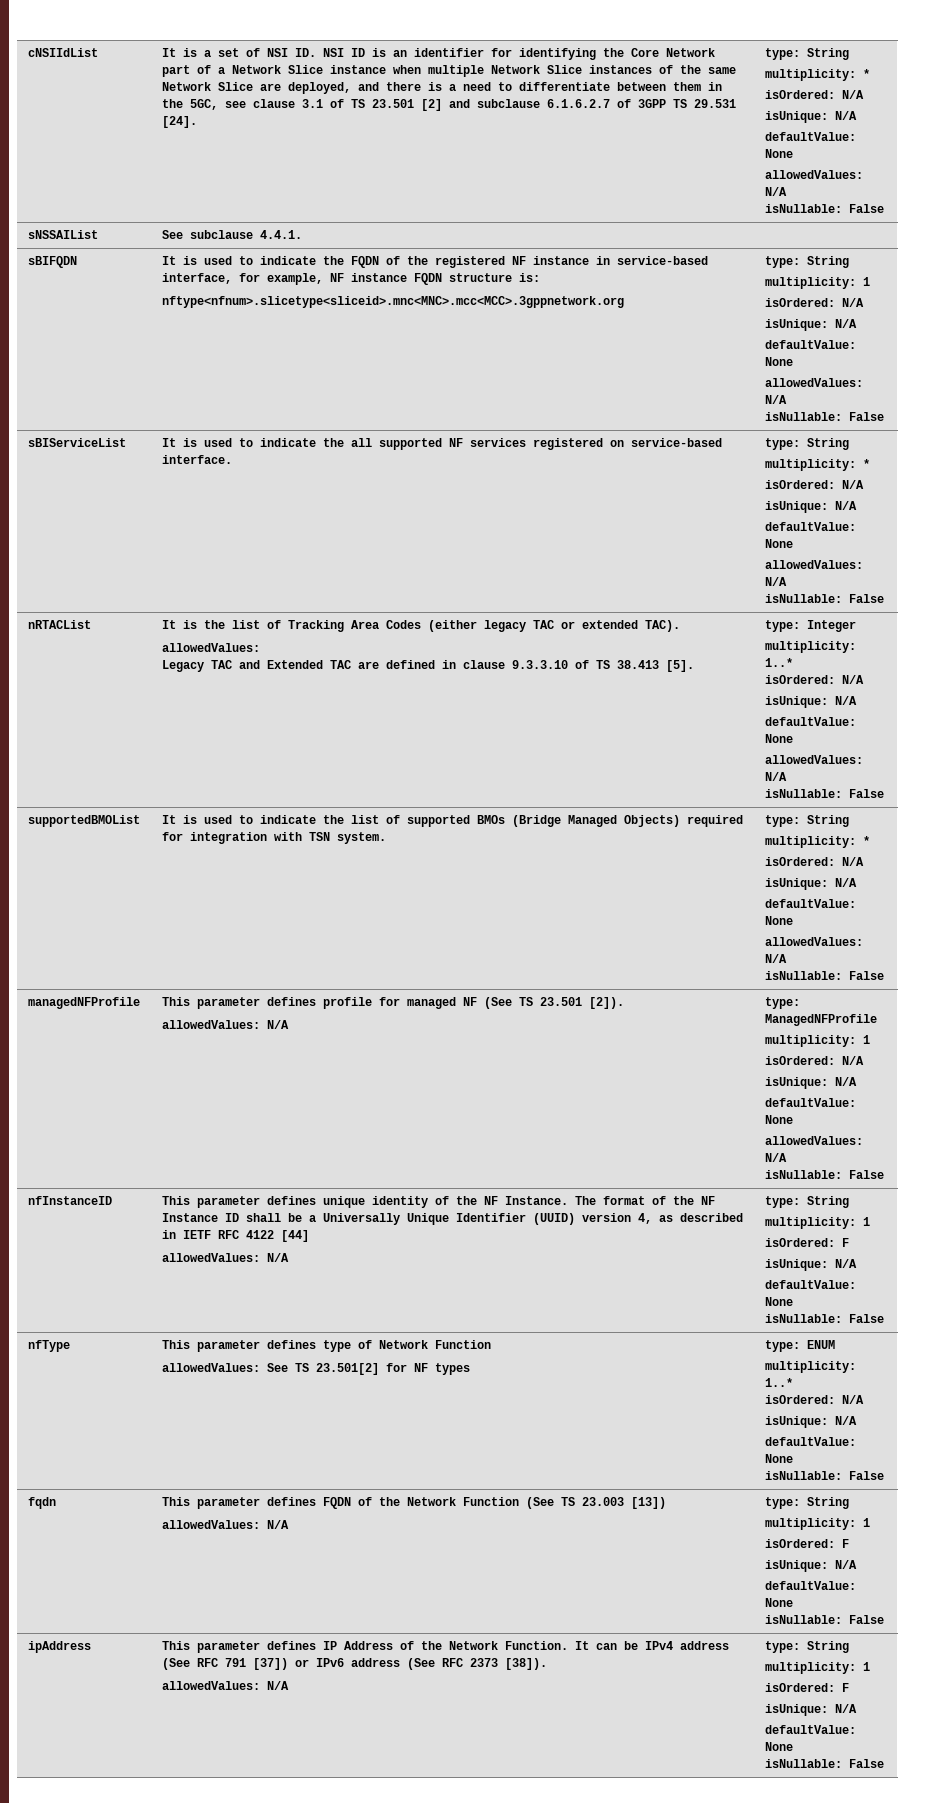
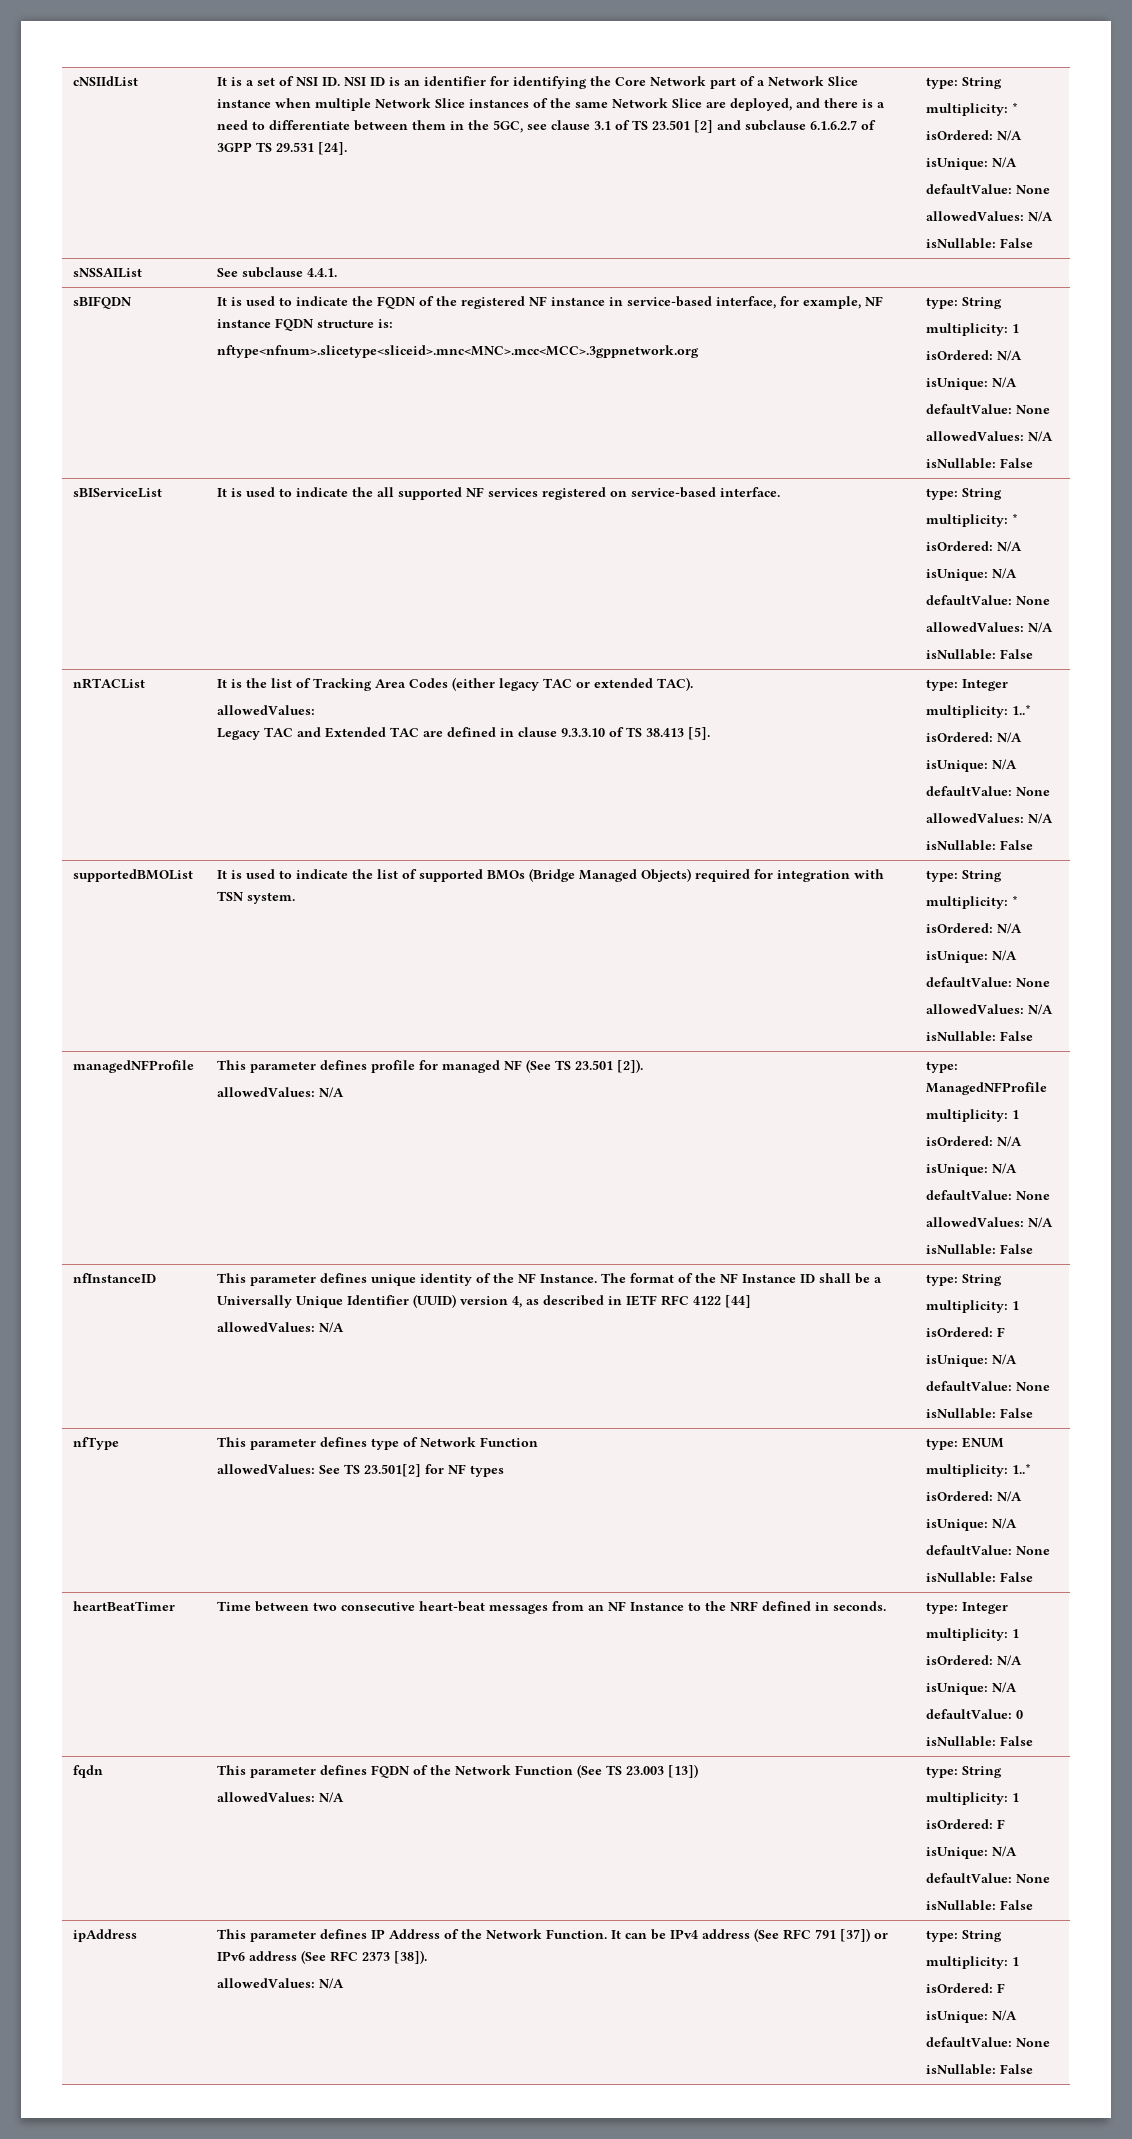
(884, 1475) none -> [73,1601,176,1611] [217,1601,887,1614] [926,1602,1009,1614] [926,1628,1020,1641] [926,1655,1023,1666] [926,1682,1018,1695] [926,1709,1024,1719] [926,1736,1034,1747] // heartBeatTimer | Time between two consecutive heart-beat messages from an NF Instance to the NRF defined in seconds. | type: Integer // multiplicity: 1 // isOrdered: N/A // isUnique: N/A // defaultValue: 0 // isNullable: False

